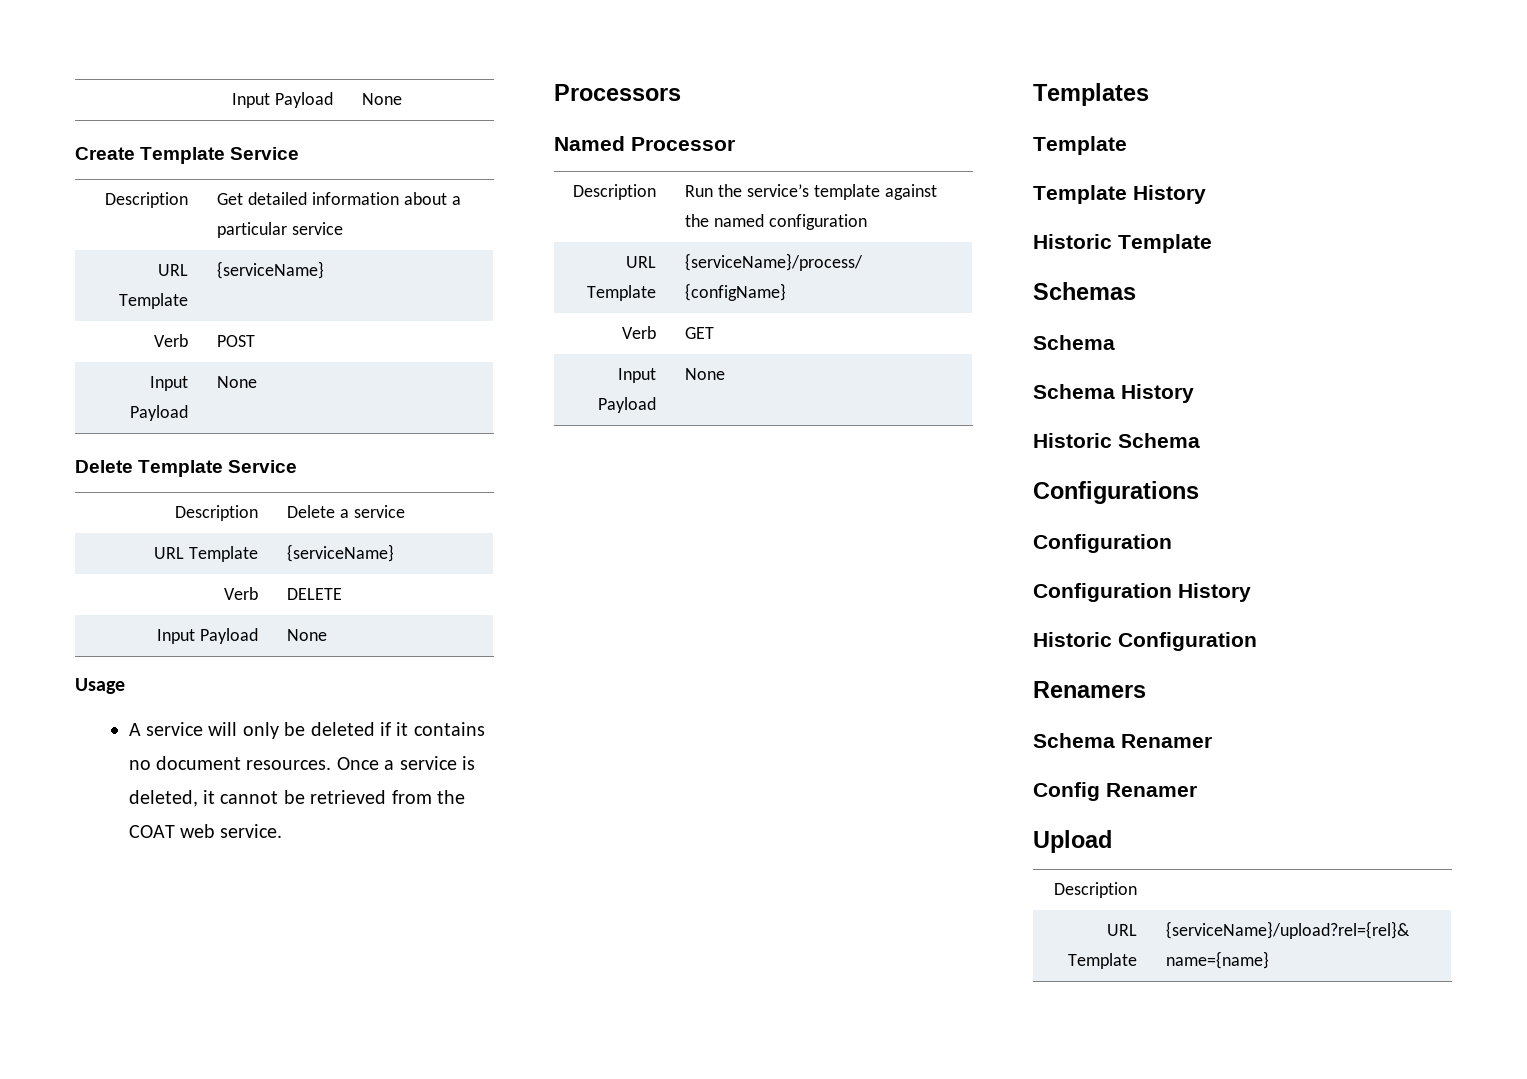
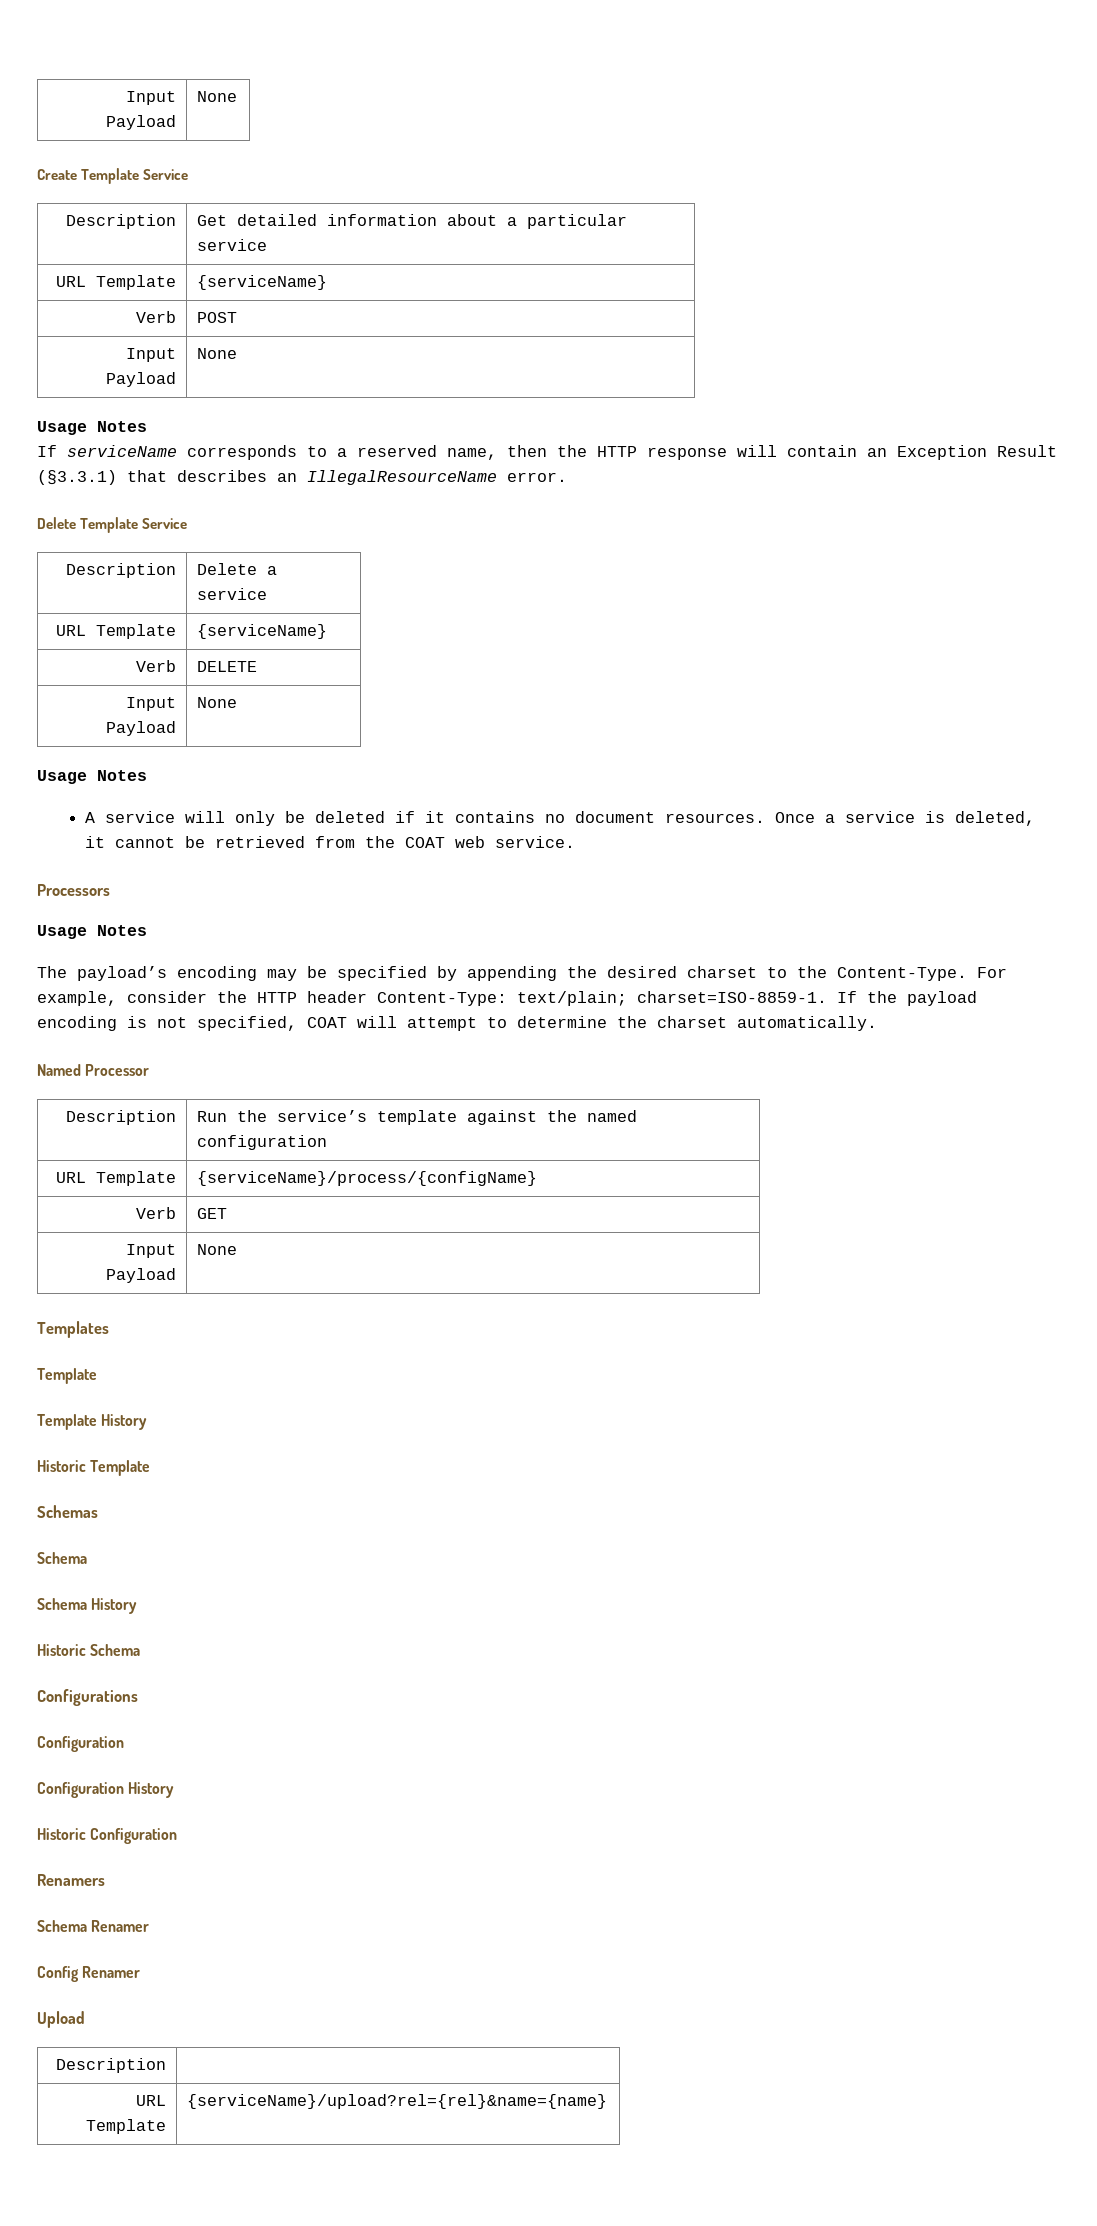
(258, 382) none -> [37,421,147,435] [37,445,1057,460] [37,470,567,485] // Usage Notes // If serviceName corresponds to a reserved name, then the HTTP response will contain an Exception Result (§3.3.1) that describes an IllegalResourceName error.
(125, 686) none -> [97,770,147,781] Notes
(681, 92) none -> [37,925,147,939] [37,966,1007,981] [37,991,977,1006] [37,1016,877,1031] // Usage Notes // The payload’s encoding may be specified by appending the desired charset to the Content-Type. For example, consider the HTTP header Content-Type: text/plain; charset=ISO-8859-1. If the payload encoding is not specified, COAT will attempt to determine the charset automatically.

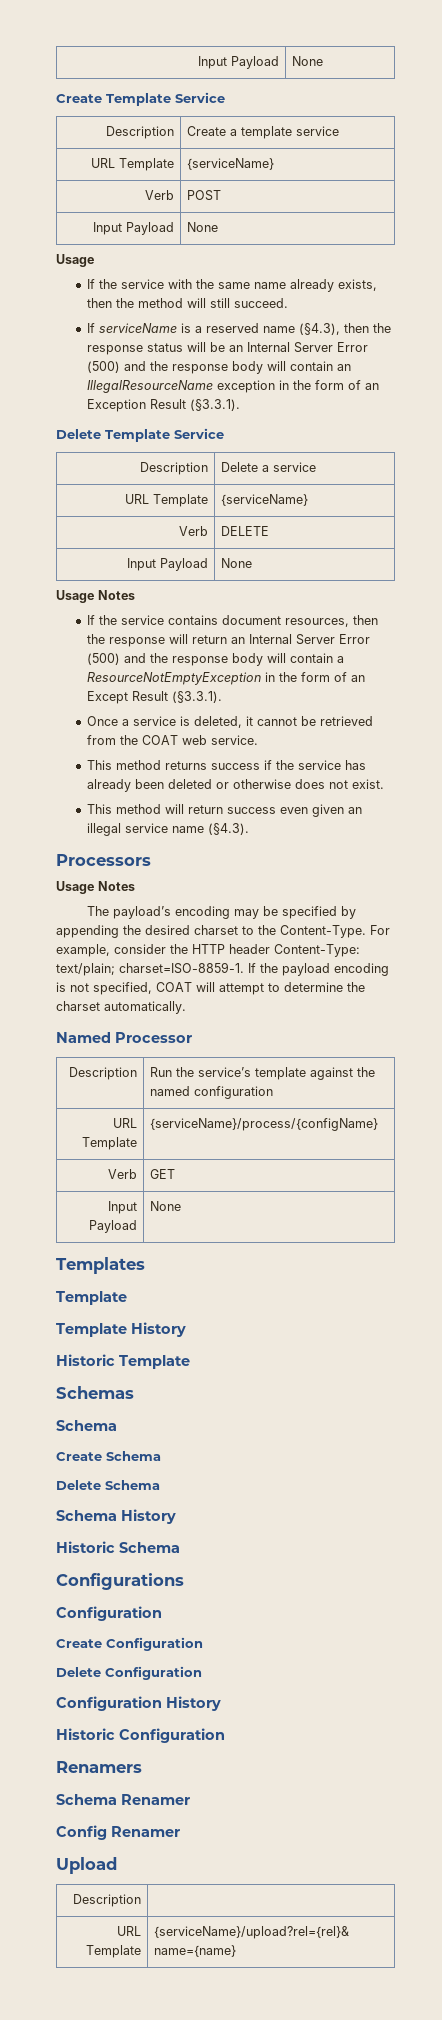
[197,214,628,229] Get detailed information about a particular -> [186,126,292,139] Create a template
[97,421,147,432] [37,445,1057,460] [37,470,567,485] Notes // If serviceName corresponds to a reserved name, then the HTTP response will contain an Exception Result (§3.3.1) that describes an IllegalResourceName error. -> [86,279,377,292] [86,298,288,308] [86,323,391,335] [86,342,368,355] [86,361,351,374] [86,380,379,393] [86,399,240,412] // If the service with the same name already exists, then the method will still succeed. // If serviceName is a reserved name (§4.3), then the response status will be an Internal Server Error (500) and the response body will contain an IllegalResourceName exception in the form of an Exception Result (§3.3.1).
[84,811,765,826] A service will only be deleted if it contains no document resources. -> [86,615,378,627] [86,634,370,647] [86,653,344,666] [86,672,365,685] [86,691,222,704] If the service contains document resources, then the response will return an Internal Server Error (500) and the response body will contain a ResourceNotEmptyException in the form of an Except Result (§3.3.1). //
(575, 842) none -> [86,760,366,770] [86,779,384,792] [86,804,362,817] [86,823,249,836] // This method returns success if the service has already been deleted or otherwise does not exist. // This method will return success even given an illegal service name (§4.3).
(87, 1558) none -> [56,1451,161,1461] [56,1480,160,1490] // Create Schema // Delete Schema
(124, 1744) none -> [56,1637,203,1651] [56,1666,202,1680] // Create Configuration // Delete Configuration

